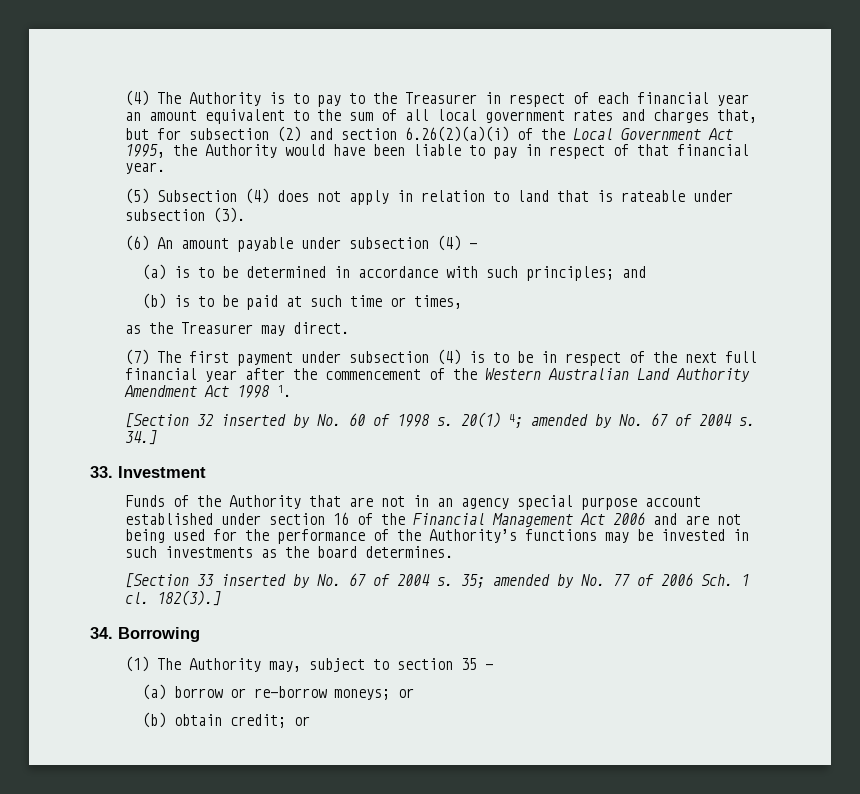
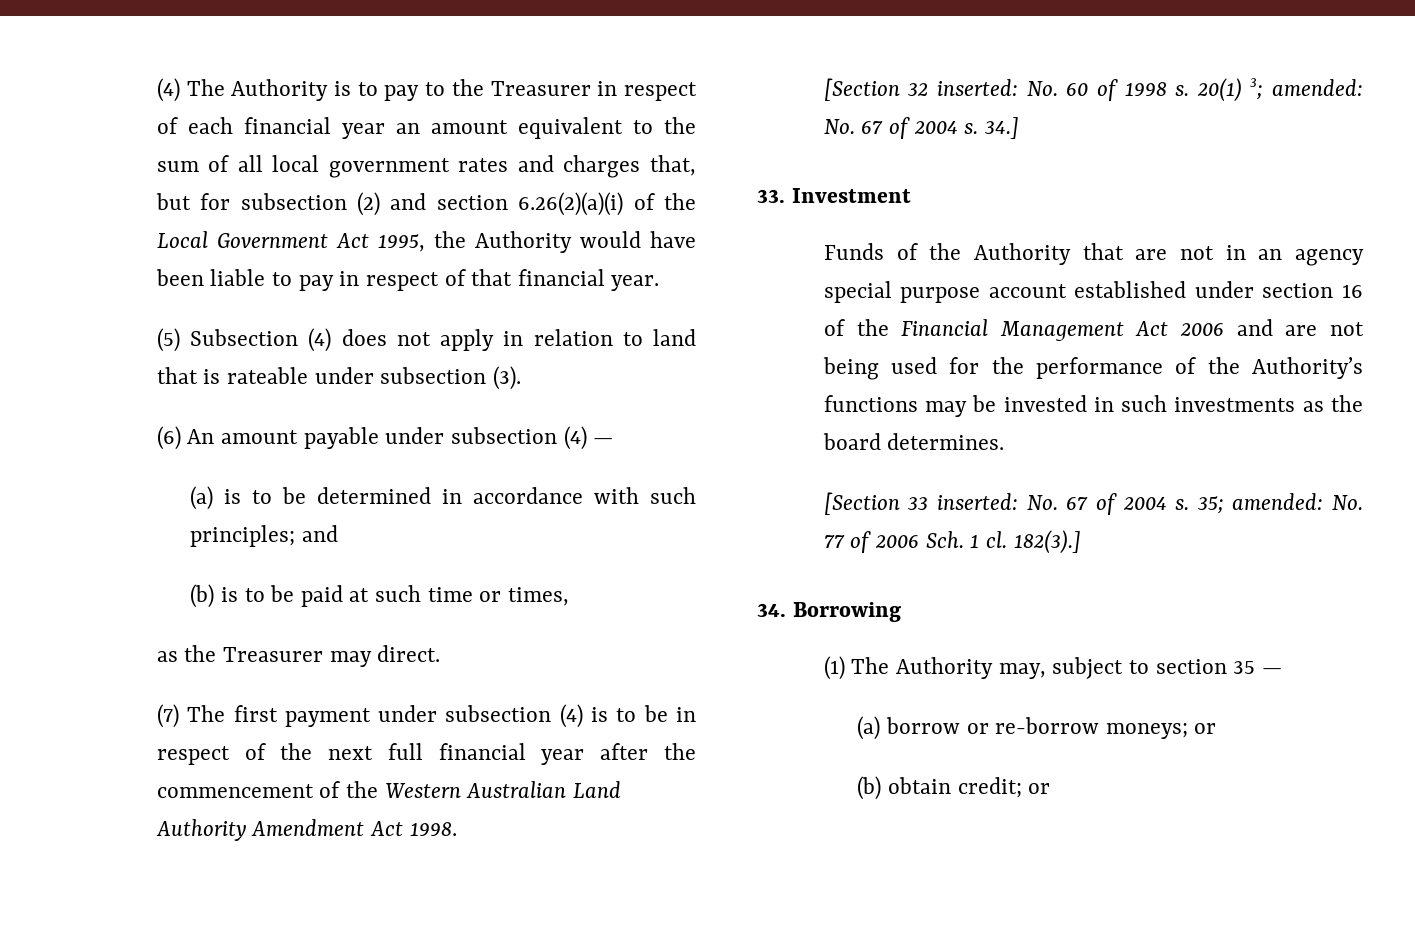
[236,385,291,398] 1998 1. -> [409,822,457,836] 1998.
[220,414,310,428] inserted by -> [937,79,1019,96] inserted:
[508,414,612,428] 4; amended by -> [1250,78,1363,100] 3; amended:
[220,574,310,588] inserted by -> [937,493,1019,510] inserted:
[492,574,574,588] amended by -> [1232,493,1324,510] amended:

